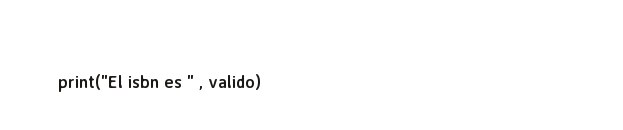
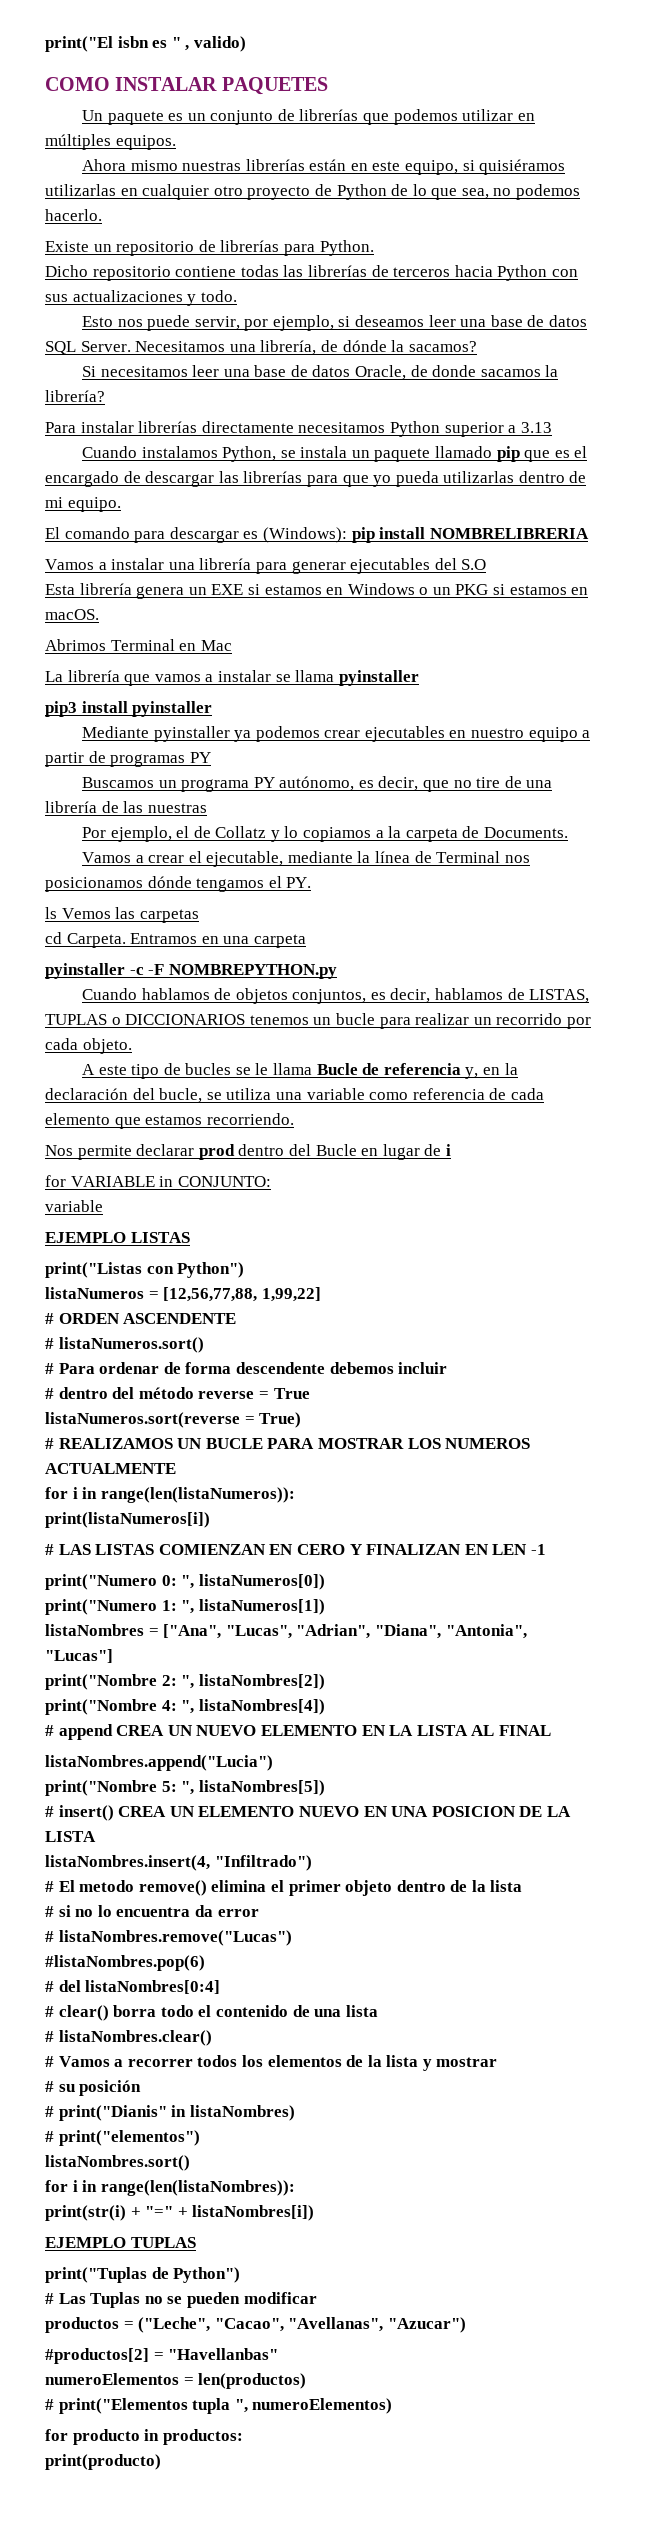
(261, 82) none -> [45,77,328,95] [81,109,535,125] [45,134,176,150] [81,159,566,175] [45,184,581,200] [45,209,102,221] [45,240,374,256] [45,265,578,281] [45,290,237,306] [81,315,588,331] [45,340,477,355] [81,365,559,380] [45,390,105,402] [45,421,552,437] [81,446,588,462] [45,471,587,487] [45,497,121,512] [45,527,589,543] [45,558,487,574] [45,583,589,599] [45,609,99,620] [45,639,232,651] [45,670,419,686] [45,701,213,717] [81,726,591,742] [45,751,211,767] [81,776,553,792] [45,801,207,813] [81,826,569,842] [81,851,530,867] [45,876,312,892] [45,907,199,923] [45,932,306,948] [45,963,337,979] [81,988,590,1004] [45,1013,591,1029] [45,1038,132,1054] [81,1063,518,1079] [45,1088,544,1103] [45,1113,294,1129] [45,1144,451,1160] [45,1175,271,1187] [45,1200,103,1212] [45,1232,190,1243] [45,1262,245,1278] [45,1287,321,1302] [45,1313,237,1324] [45,1337,204,1353] [45,1362,448,1374] [45,1387,310,1399] [45,1412,302,1428] [45,1438,531,1449] [45,1463,176,1474] [45,1487,295,1503] [45,1512,210,1528] [45,1544,546,1555] [45,1574,325,1590] [45,1599,325,1615] [45,1624,527,1639] [45,1649,113,1663] [45,1674,325,1690] [45,1699,325,1715] [45,1724,551,1740] [45,1755,273,1771] [45,1780,325,1796] [45,1805,571,1821] [45,1831,96,1842] [45,1855,312,1871] [45,1880,523,1896] [45,1905,259,1917] [45,1930,292,1946] [45,1955,205,1971] [45,1980,221,1994] [45,2005,378,2021] [45,2030,212,2046] [45,2055,498,2071] [45,2080,142,2096] [45,2105,295,2121] [45,2130,200,2146] [45,2155,190,2171] [45,2180,295,2196] [45,2205,315,2221] [45,2237,196,2248] [45,2267,241,2283] [45,2292,317,2308] [45,2317,466,2333] [45,2348,279,2364] [45,2373,307,2389] [45,2398,393,2414] [45,2429,243,2445] [45,2454,161,2470] // COMO INSTALAR PAQUETES // Un paquete es un conjunto de librerías que podemos utilizar en múltiples equipos. // Ahora mismo nuestras librerías están en este equipo, si quisiéramos utilizarlas en cualquier otro proyecto de Python de lo que sea, no podemos hacerlo. // Existe un repositorio de librerías para Python. // Dicho repositorio contiene todas las librerías de terceros hacia Python con sus actualizaciones y todo. // Esto nos puede servir, por ejemplo, si deseamos leer una base de datos SQL Server. Necesitamos una librería, de dónde la sacamos? // Si necesitamos leer una base de datos Oracle, de donde sacamos la librería? // Para instalar librerías directamente necesitamos Python superior a 3.13 // Cuando instalamos Python, se instala un paquete llamado pip que es el encargado de descargar las librerías para que yo pueda utilizarlas dentro de mi equipo. // El comando para descargar es (Windows): pip install NOMBRELIBRERIA // Vamos a instalar una librería para generar ejecutables del S.O // Esta librería genera un EXE si estamos en Windows o un PKG si estamos en macOS. // Abrimos Terminal en Mac // La librería que vamos a instalar se llama pyinstaller // pip3 install pyinstaller // Mediante pyinstaller ya podemos crear ejecutables en nuestro equipo a partir de programas PY // Buscamos un programa PY autónomo, es decir, que no tire de una librería de las nuestras // Por ejemplo, el de Collatz y lo copiamos a la carpeta de Documents. // Vamos a crear el ejecutable, mediante la línea de Terminal nos posicionamos dónde tengamos el PY. // ls Vemos las carpetas // cd Carpeta. Entramos en una carpeta // pyinstaller -c -F NOMBREPYTHON.py // Cuando hablamos de objetos conjuntos, es decir, hablamos de LISTAS, TUPLAS o DICCIONARIOS tenemos un bucle para realizar un recorrido por cada objeto. // A este tipo de bucles se le llama Bucle de referencia y, en la declaración del bucle, se utiliza una variable como referencia de cada elemento que estamos recorriendo. // Nos permite declarar prod dentro del Bucle en lugar de i // for VARIABLE in CONJUNTO: // variable // EJEMPLO LISTAS // print("Listas con Python") // listaNumeros = [12,56,77,88, 1,99,22] // # ORDEN ASCENDENTE // # listaNumeros.sort() // # Para ordenar de forma descendente debemos incluir // # dentro del método reverse = True // listaNumeros.sort(reverse = True) // # REALIZAMOS UN BUCLE PARA MOSTRAR LOS NUMEROS ACTUALMENTE // for i in range(len(listaNumeros)): // print(listaNumeros[i]) // # LAS LISTAS COMIENZAN EN CERO Y FINALIZAN EN LEN -1 // print("Numero 0: ", listaNumeros[0]) // print("Numero 1: ", listaNumeros[1]) // listaNombres = ["Ana", "Lucas", "Adrian", "Diana", "Antonia", "Lucas"] // print("Nombre 2: ", listaNombres[2]) // print("Nombre 4: ", listaNombres[4]) // # append CREA UN NUEVO ELEMENTO EN LA LISTA AL FINAL // listaNombres.append("Lucia") // print("Nombre 5: ", listaNombres[5]) // # insert() CREA UN ELEMENTO NUEVO EN UNA POSICION DE LA LISTA // listaNombres.insert(4, "Infiltrado") // # El metodo remove() elimina el primer objeto dentro de la lista // # si no lo encuentra da error // # listaNombres.remove("Lucas") // #listaNombres.pop(6) // # del listaNombres[0:4] // # clear() borra todo el contenido de una lista // # listaNombres.clear() // # Vamos a recorrer todos los elementos de la lista y mostrar // # su posición // # print("Dianis" in listaNombres) // # print("elementos") // listaNombres.sort() // for i in range(len(listaNombres)): // print(str(i) + "=" + listaNombres[i]) // EJEMPLO TUPLAS // print("Tuplas de Python") // # Las Tuplas no se pueden modificar // productos = ("Leche", "Cacao", "Avellanas", "Azucar") // #productos[2] = "Havellanbas" // numeroElementos = len(productos) // # print("Elementos tupla ", numeroElementos) // for producto in productos: // print(producto)

